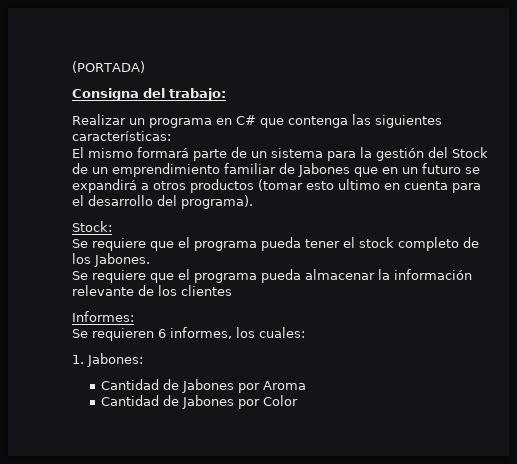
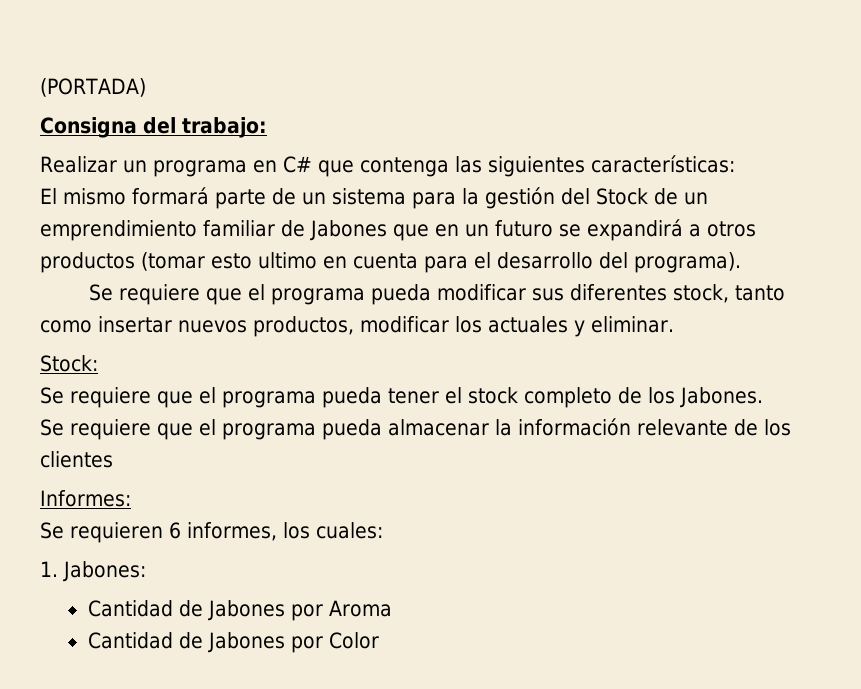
(253, 202) none -> [89,284,786,305] [40,316,674,337] // Se requiere que el programa pueda modificar sus diferentes stock, tanto como insertar nuevos productos, modificar los actuales y eliminar.

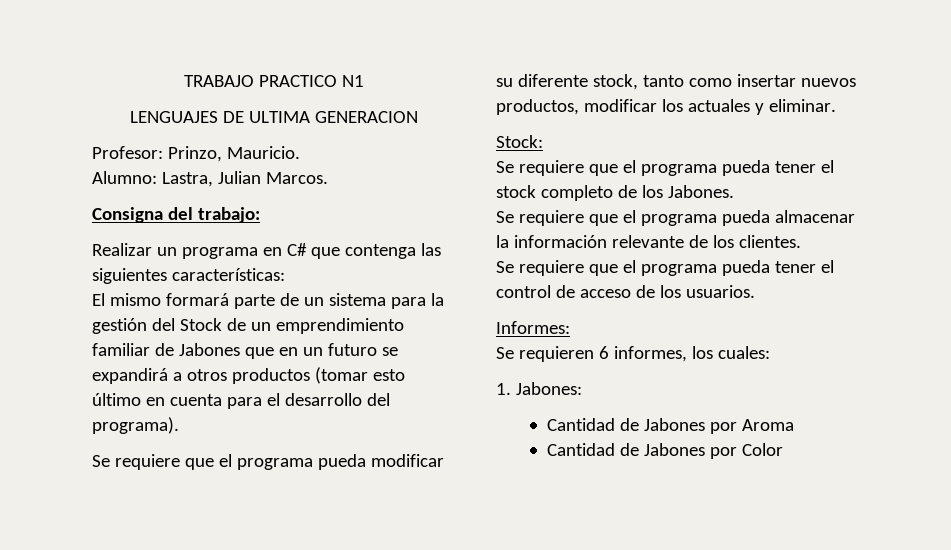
[40,78,146,97] (PORTADA) -> [183,75,364,87] [129,111,418,123] [92,146,300,162] [92,171,328,187] TRABAJO PRACTICO N1 // LENGUAJES DE ULTIMA GENERACION // Profesor: Prinzo, Mauricio. // Alumno: Lastra, Julian Marcos.
[258,252,317,269] ultimo -> [92,393,141,406] último
[532,284,668,301] sus diferentes -> [496,74,588,87] su diferente
[40,451,113,468] clientes -> [738,235,801,248] [496,260,834,276] [496,285,755,298] clientes. // Se requiere que el programa pueda tener el control de acceso de los usuarios.

